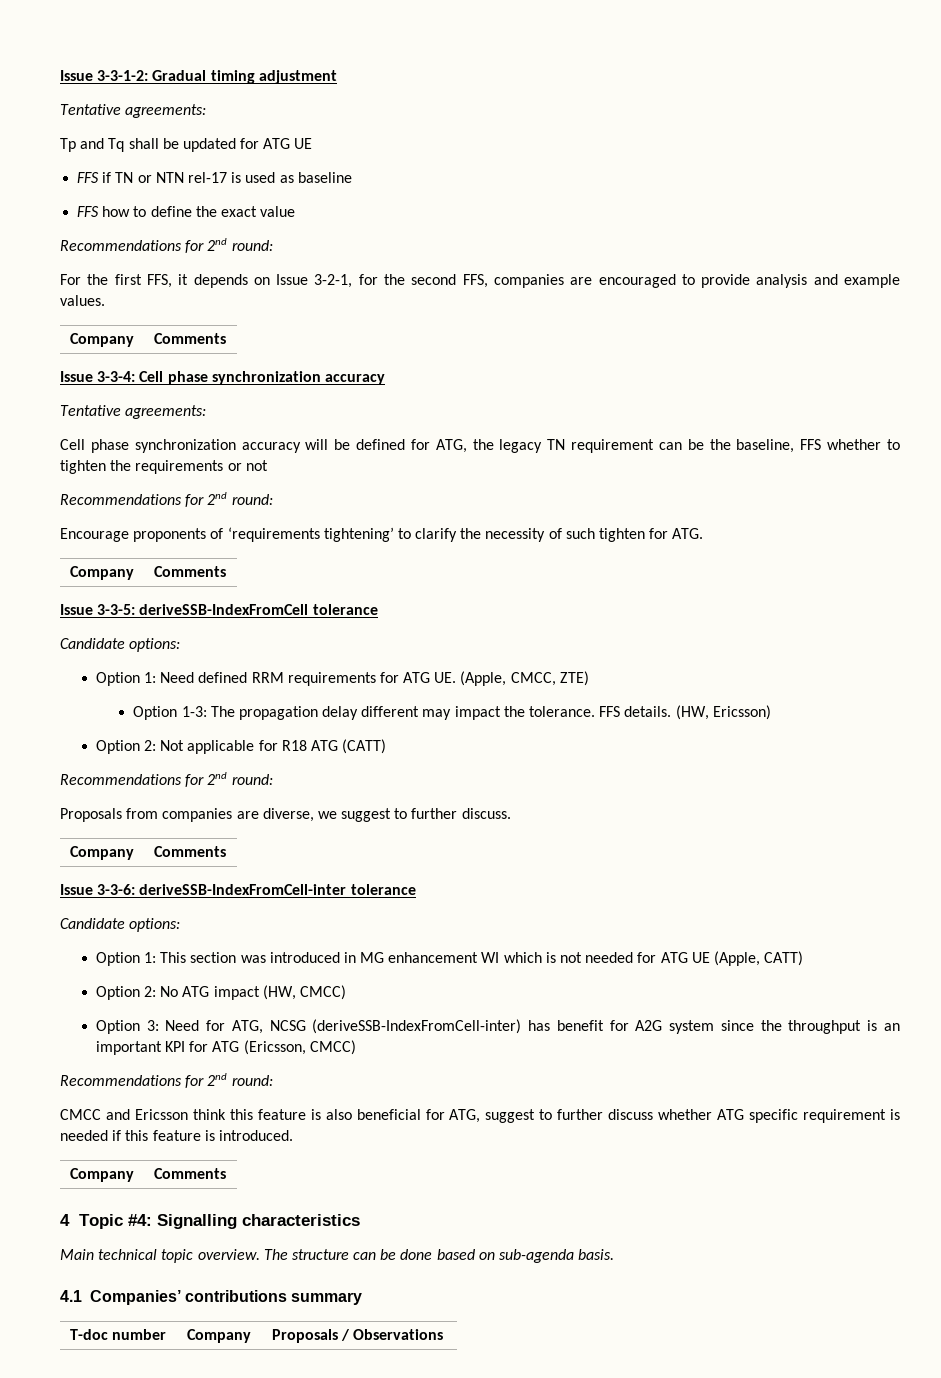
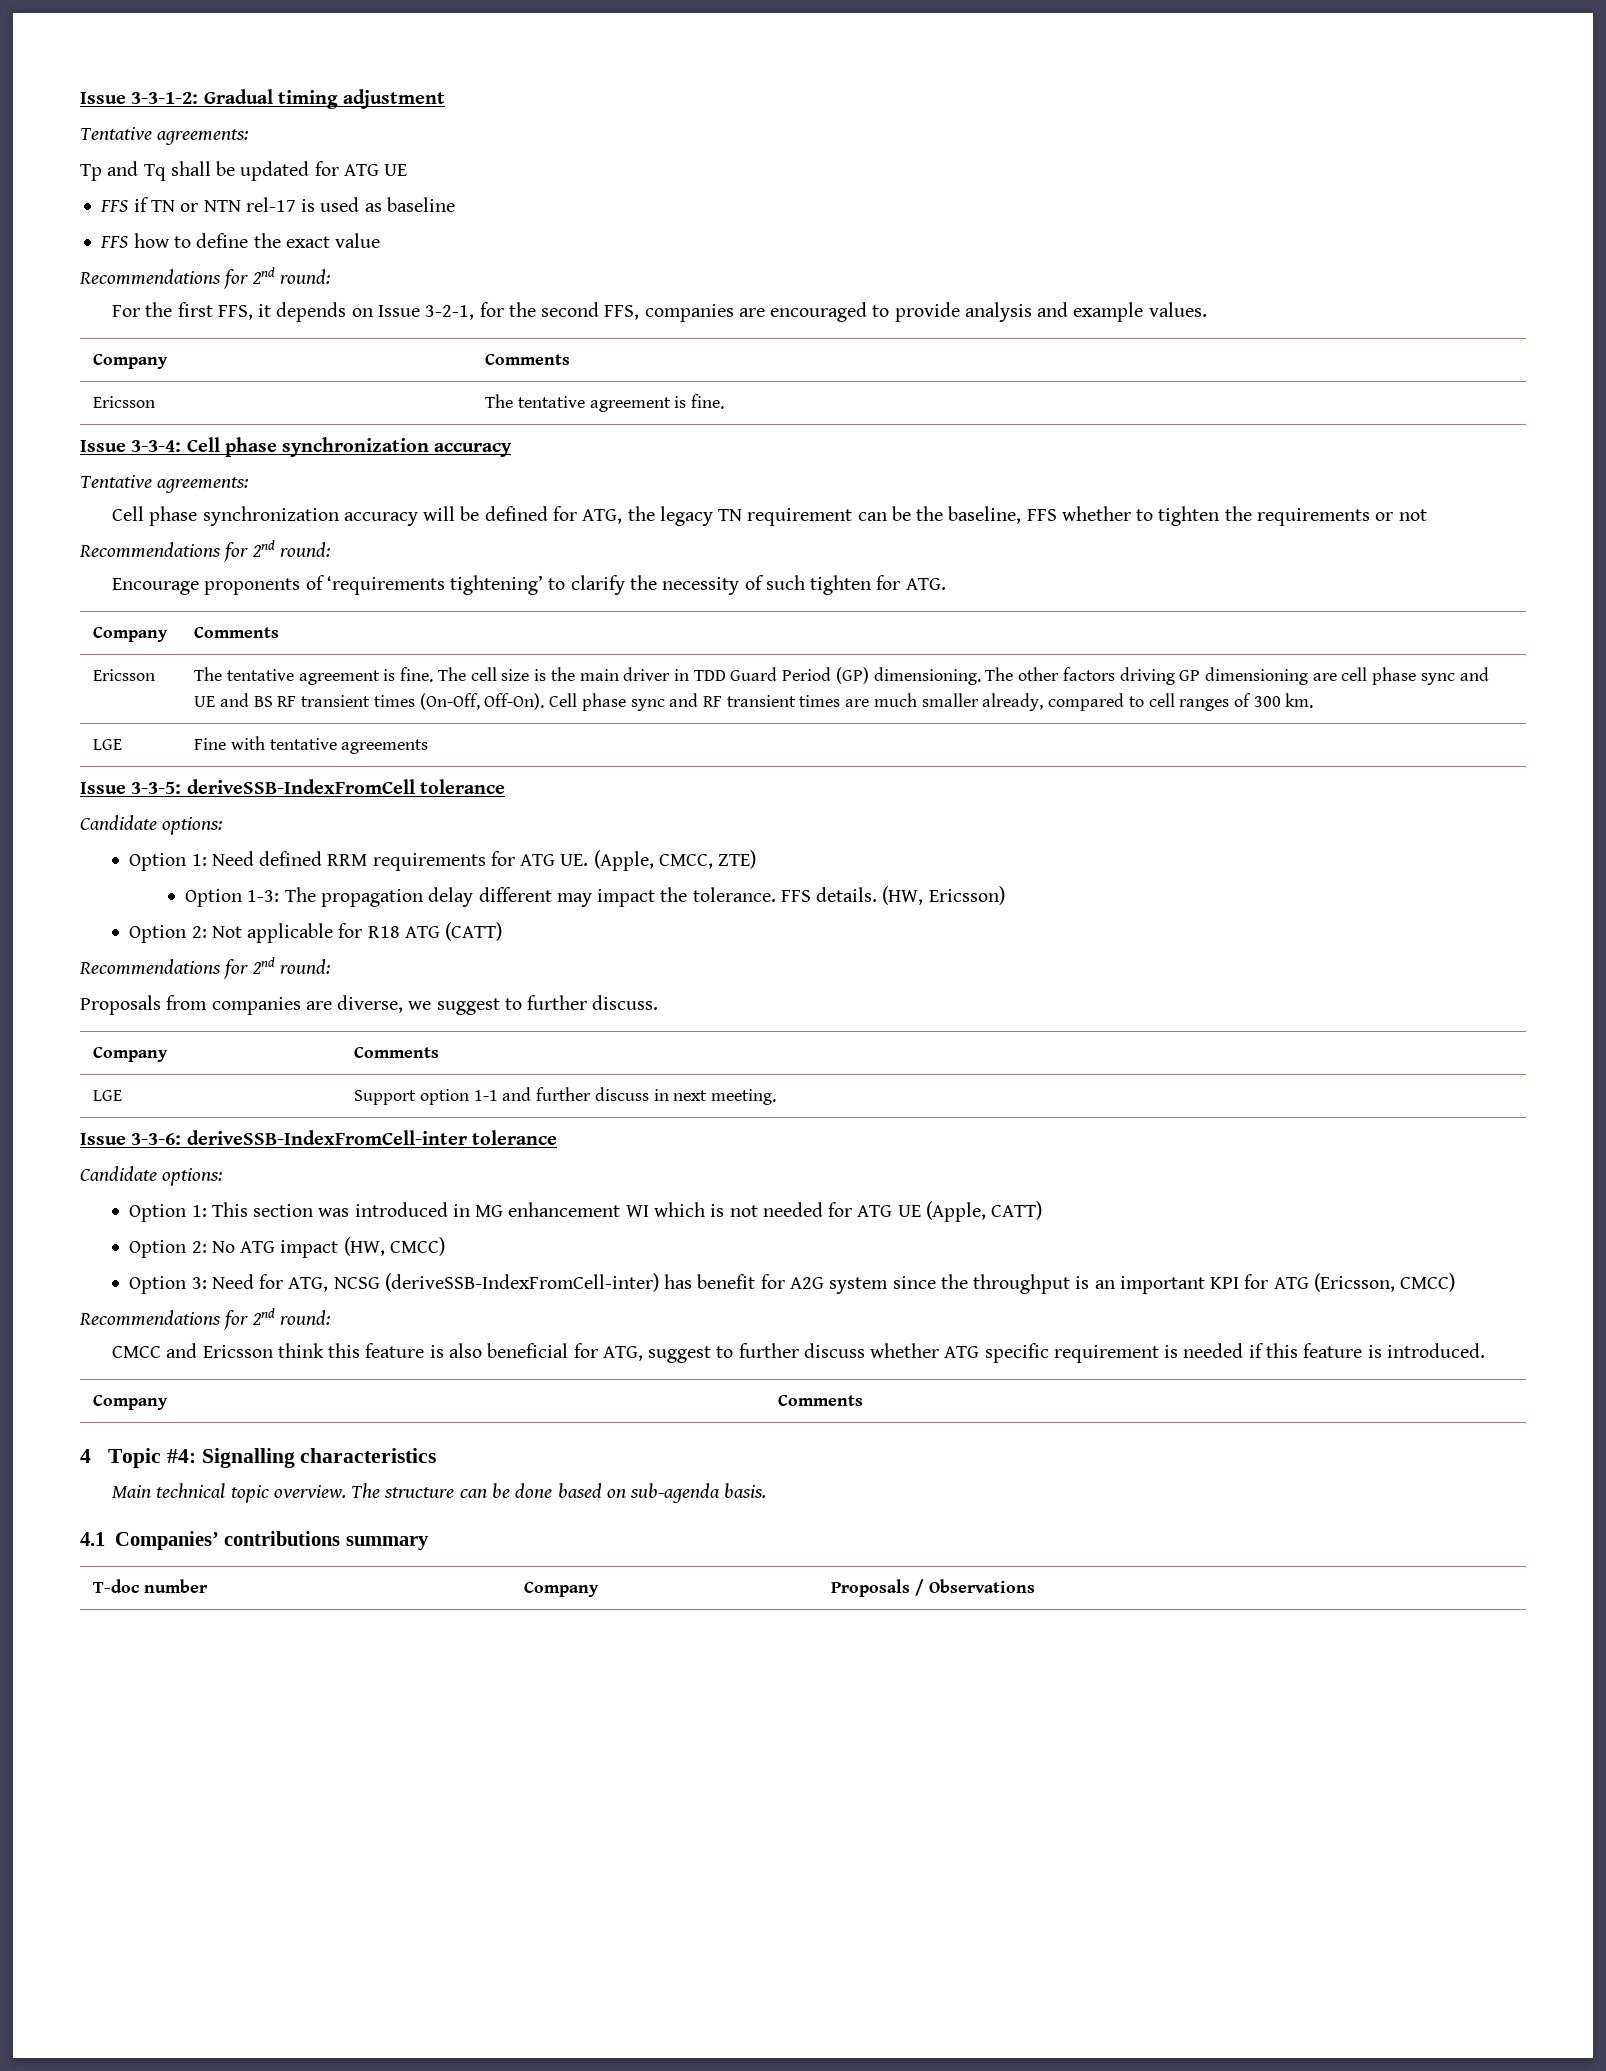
(226, 338) none -> [93,396,156,408] [485,394,725,412] // Ericsson | The tentative agreement is fine.
(226, 571) none -> [93,669,156,681] [194,667,1489,685] [194,693,1314,711] [93,739,123,750] [194,736,429,754] // Ericsson | The tentative agreement is fine. The cell size is the main driver in TDD Guard Period (GP) dimensioning. The other factors driving GP dimensioning are cell phase sync and UE and BS RF transient times (On-Off, Off-On). Cell phase sync and RF transient times are much smaller already, compared to cell ranges of 300 km. // LGE | Fine with tentative agreements
(226, 851) none -> [93,1090,123,1101] [354,1087,777,1105] // LGE | Support option 1-1 and further discuss in next meeting.

